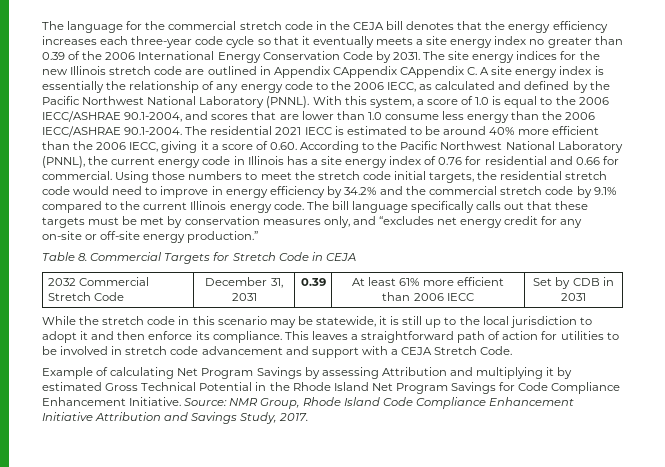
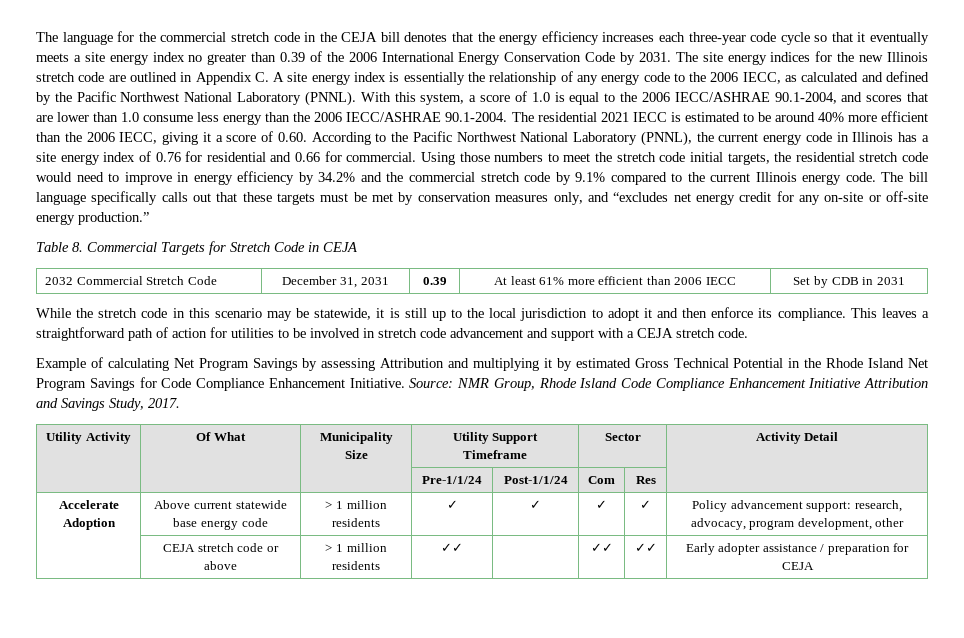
[332,66,464,78] CAppendix CAppendix -> (252, 78) none
[434,346,513,355] Stretch Code. -> [676,328,748,338] stretch code.
(308, 417) none -> [46,432,131,444] [196,432,246,441] [319,432,393,444] [344,450,368,459] [452,432,539,444] [463,450,527,459] [604,433,641,441] [755,432,839,444] [422,476,482,484] [503,476,568,484] [588,476,615,484] [635,476,656,484] [58,500,119,509] [62,518,116,530] [154,500,287,509] [173,518,268,530] [325,500,387,509] [332,518,380,527] [446,500,458,509] [530,500,541,509] [596,500,607,509] [640,500,651,509] [692,500,902,512] [690,518,905,530] [163,543,279,552] [204,561,237,570] [325,543,387,552] [332,561,380,570] [441,543,463,552] [590,543,613,552] [634,543,657,552] [685,543,910,555] [781,562,814,570] // Utility Activity | Of What | Municipality Size | Utility Support Timeframe | Sector | Activity Detail // | | | Pre-1/1/24 | Post-1/1/24 | Com | Res | // Accelerate Adoption | Above current statewide base energy code | > 1 million residents | ✓ | ✓ | ✓ | ✓ | Policy advancement support: research, advocacy, program development, other // | CEJA stretch code or above | > 1 million residents | ✓✓ | | ✓✓ | ✓✓ | Early adopter assistance / preparation for CEJA

